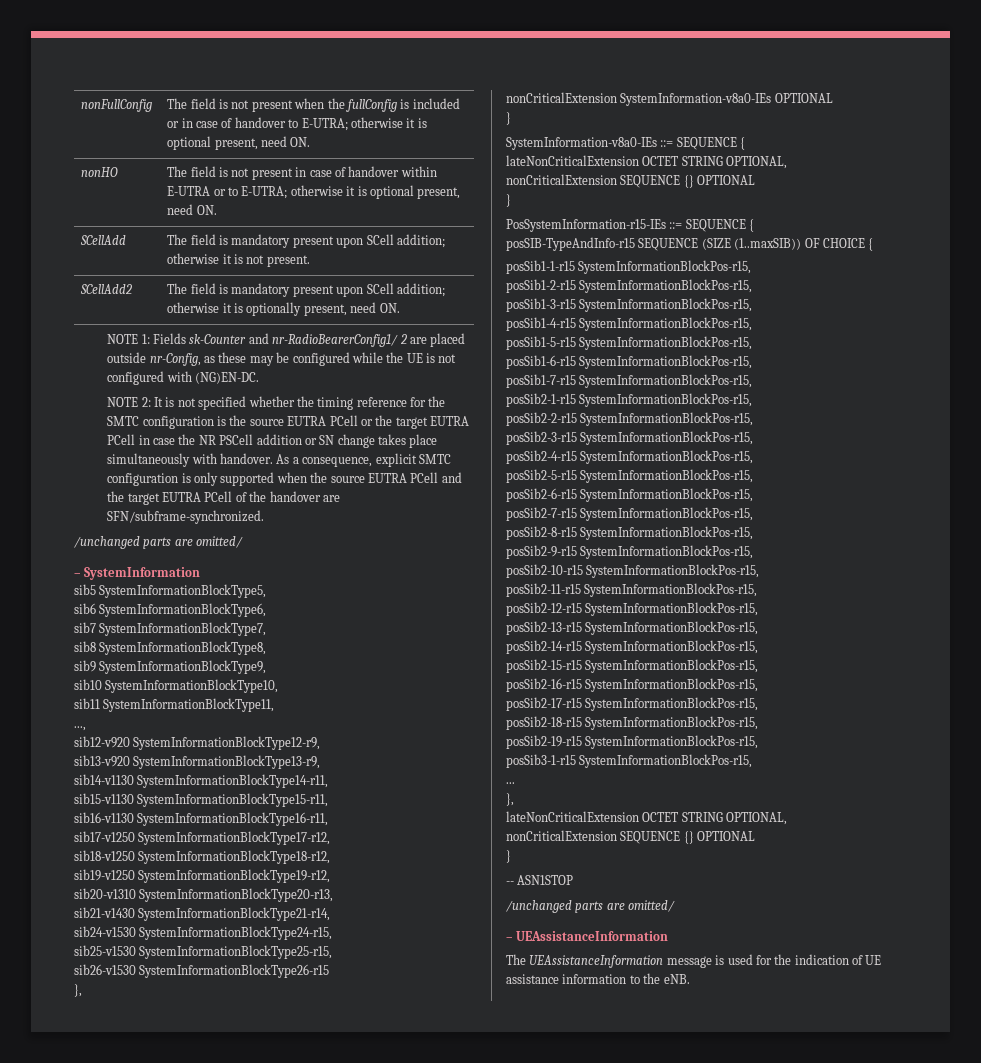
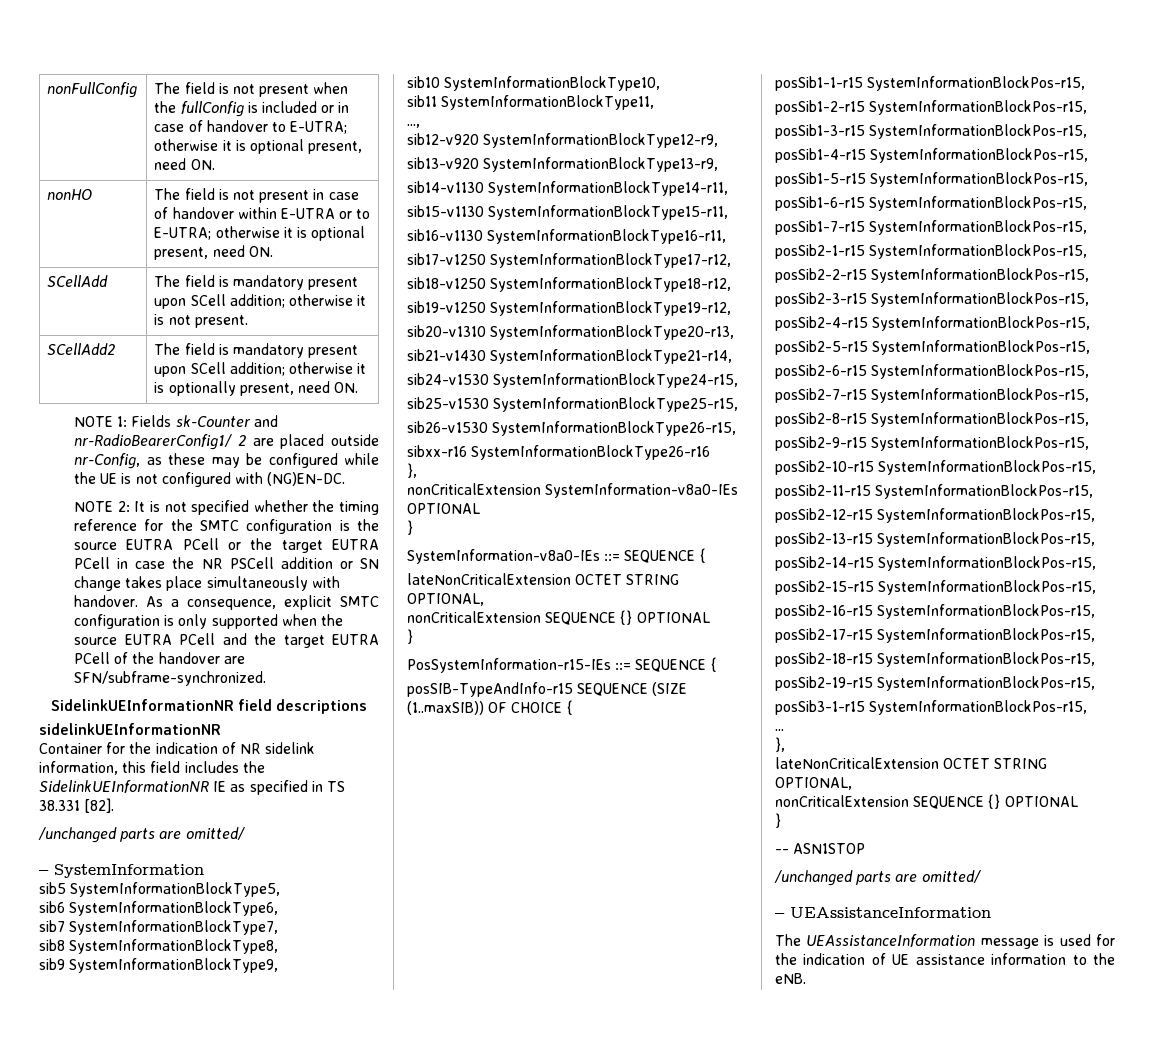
(265, 517) none -> [50,699,368,714] [39,723,221,735] [39,742,316,754] [39,761,265,775] [39,780,345,795] [39,798,115,813] // SidelinkUEInformationNR field descriptions // sidelinkUEInformationNR // Container for the indication of NR sidelink information, this field includes the SidelinkUEInformationNR IE as specified in TS 38.331 [82].
[139,964,330,978] SystemInformationBlockType26-r15 -> [492,421,737,436] [407,445,711,460] SystemInformationBlockType26-r15, // sibxx-r16 SystemInformationBlockType26-r16

